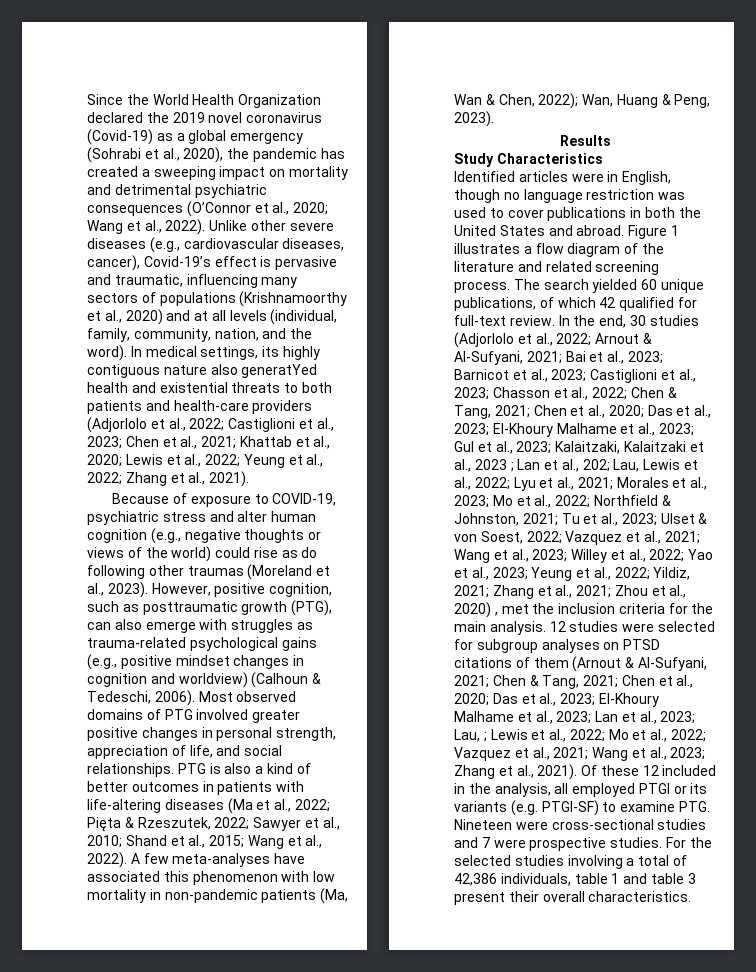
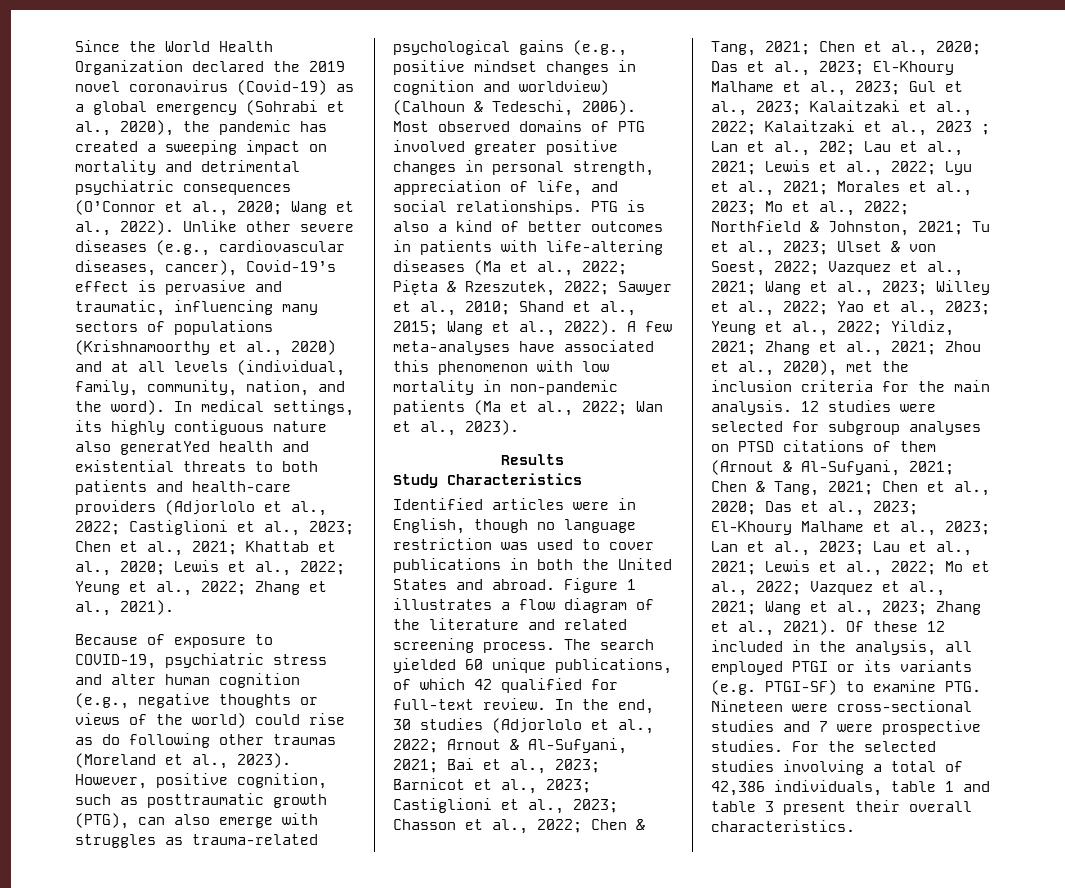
[320,888,349,904] [454,93,711,109] (Ma, Wan & Chen, 2022); Wan, Huang & Peng, -> [474,400,663,416] [393,421,456,436] (Ma et al., 2022; Wan et al.,
[555,441,621,454] Kalaitzaki, -> [810,100,972,116] [711,121,756,135] Kalaitzaki et al., 2022;
[613,459,640,472] Lau, -> [864,141,963,156] [711,161,756,175] Lau et al., 2021;
[454,602,498,618] 2020) , -> [783,360,837,376] 2020),
[454,729,487,742] Lau, ; -> [873,541,972,556] [711,561,756,575] Lau et al., 2021;

